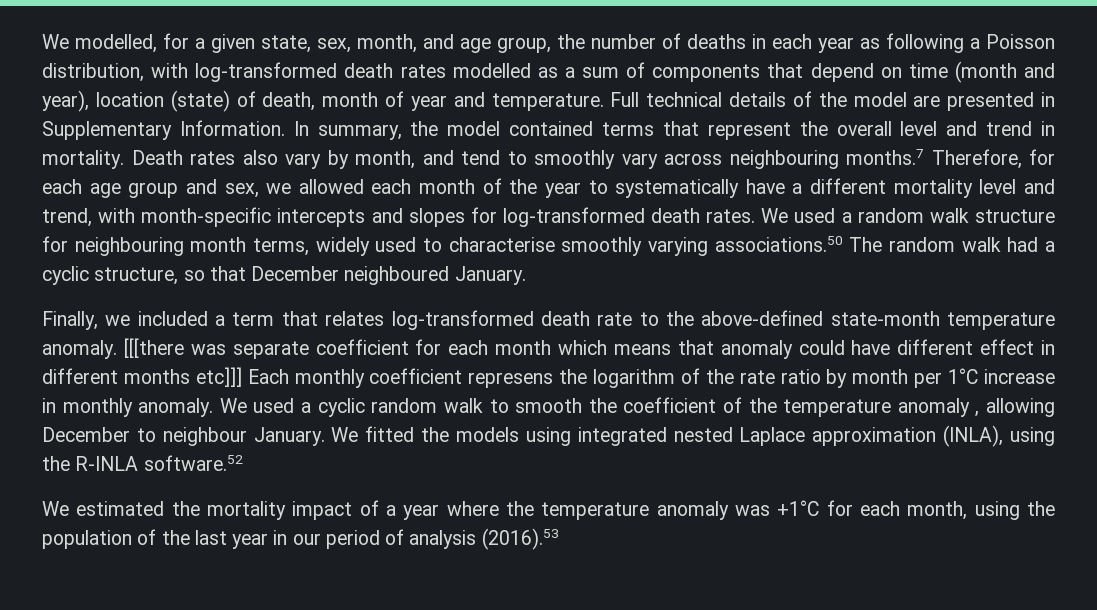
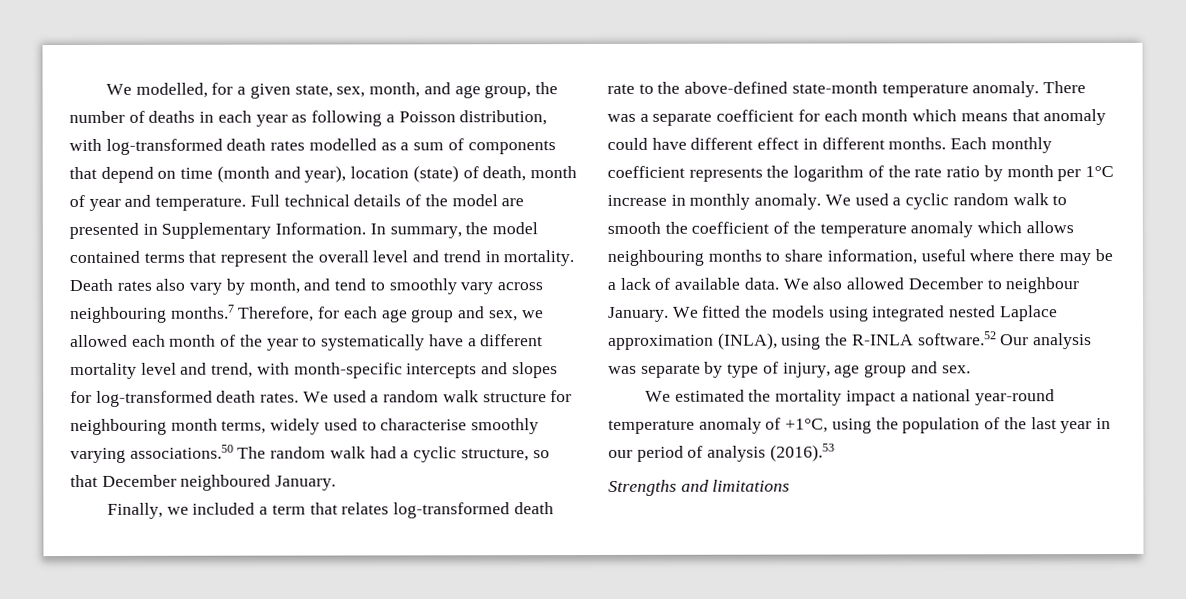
[123,338,226,358] [[[there was -> [1043,81,1087,94] [607,113,649,122] There was a
[123,367,242,387] months etc]]] -> [888,137,947,150] months.
[468,372,554,388] represens -> [688,167,763,182] represents
[975,398,1055,417] , allowing -> [977,221,1074,234] [607,249,1113,266] [607,277,905,290] which allows neighbouring months to share information, useful where there may be a lack of available data. We also allowed
(243, 463) none -> [1000,333,1093,350] [608,361,971,378] Our analysis was separate by type of injury, age group and sex.
[359,500,968,520] of a year where the temperature anomaly was +1°C for each month, -> [899,389,1056,406] [608,417,829,434] a national year-round temperature anomaly of +1°C,
(559, 539) none -> [608,479,791,496] // Strengths and limitations

